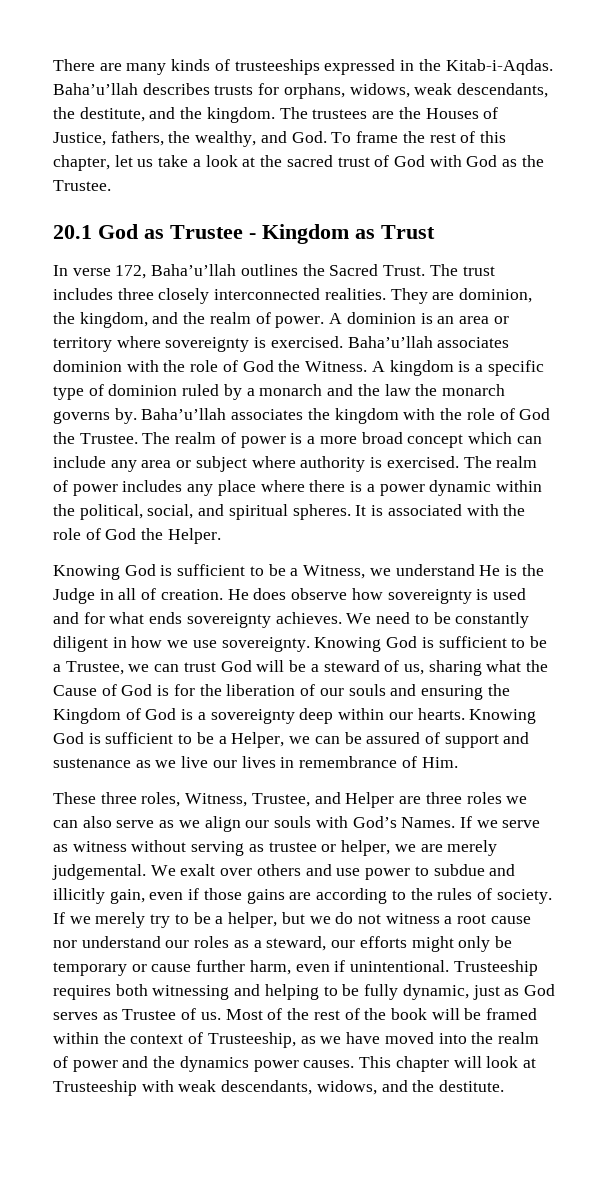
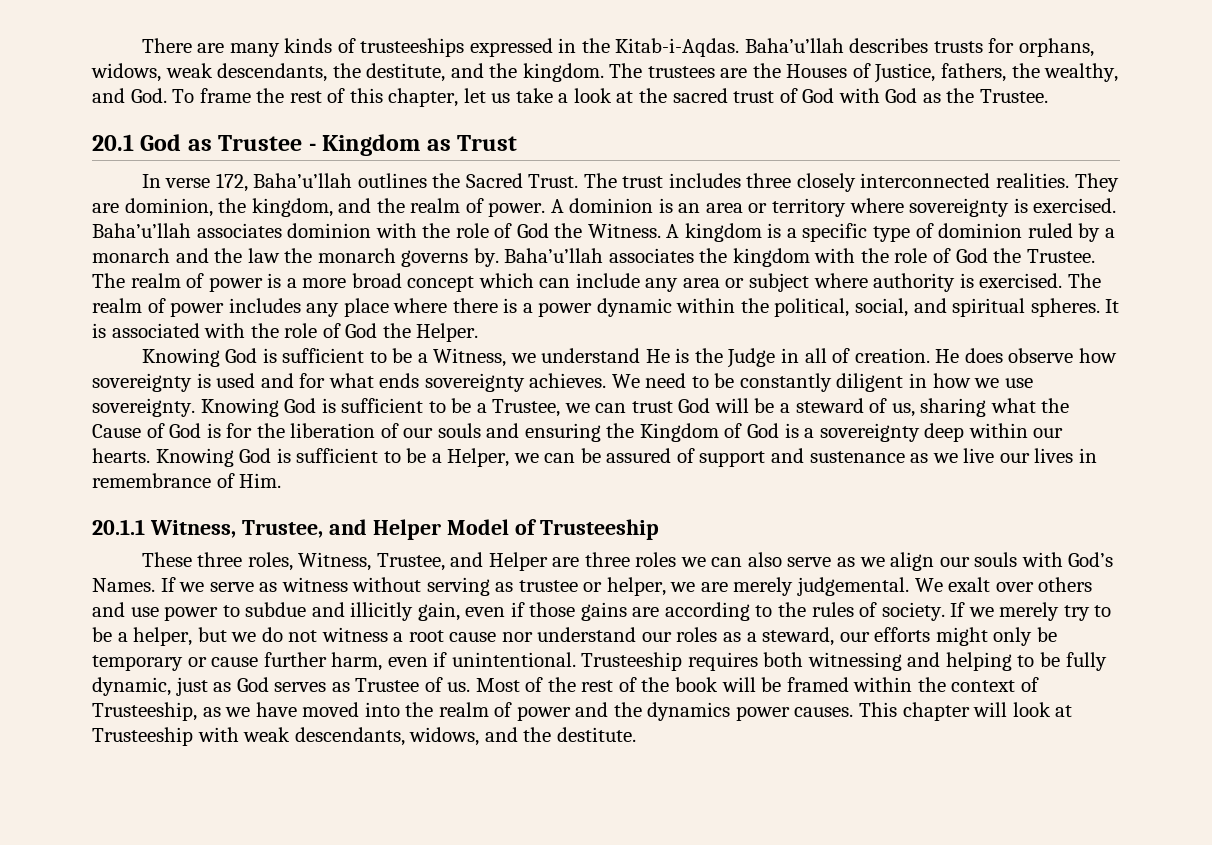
(458, 762) none -> [92,519,659,540] // 20.1.1 Witness, Trustee, and Helper Model of Trusteeship

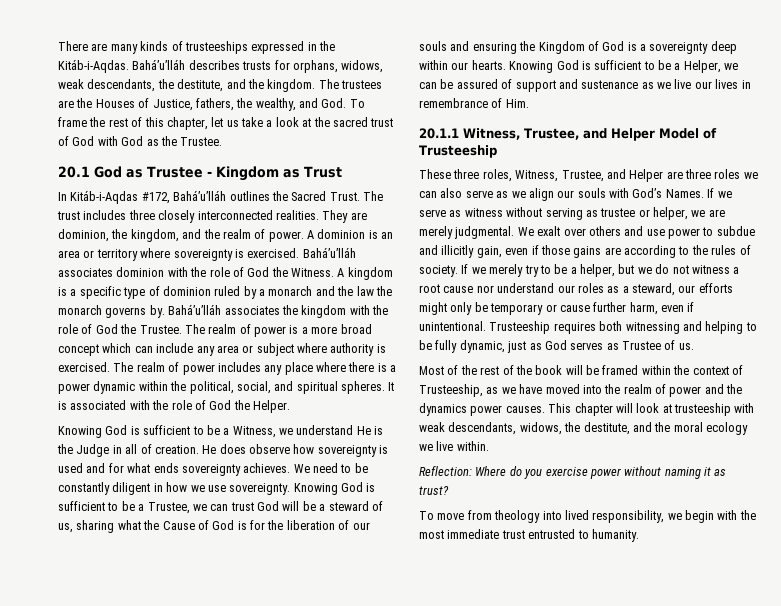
[615,38,844,57] Kitab-i-Aqdas. Baha’u’llah -> [58,59,186,73] Kitáb-i-Aqdas. Bahá’u’lláh
[165,173,353,192] verse 172, Baha’u’llah -> [70,190,227,204] Kitáb-i-Aqdas #172, Bahá’u’lláh
[92,223,191,238] Baha’u’llah -> [302,247,356,258] Bahá’u’lláh
[504,248,604,263] Baha’u’llah -> [168,304,222,315] Bahá’u’lláh
[797,577,910,596] judgemental. -> [454,226,515,239] judgmental.
(471, 687) none -> (694, 346) //
[92,727,193,746] Trusteeship -> [674,403,731,416] trusteeship
[484,727,636,742] and the destitute. -> [564,422,748,435] [419,441,489,451] [419,466,727,479] [419,486,449,495] [419,510,756,523] [419,529,639,542] the destitute, and the moral ecology we live within. // Reflection: Where do you exercise power without naming it as trust? // To move from theology into lived responsibility, we begin with the most immediate trust entrusted to humanity.

